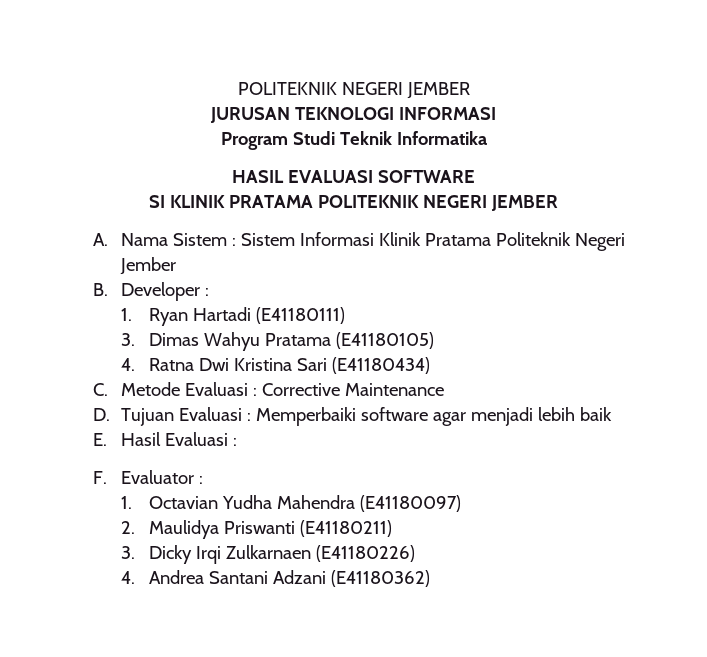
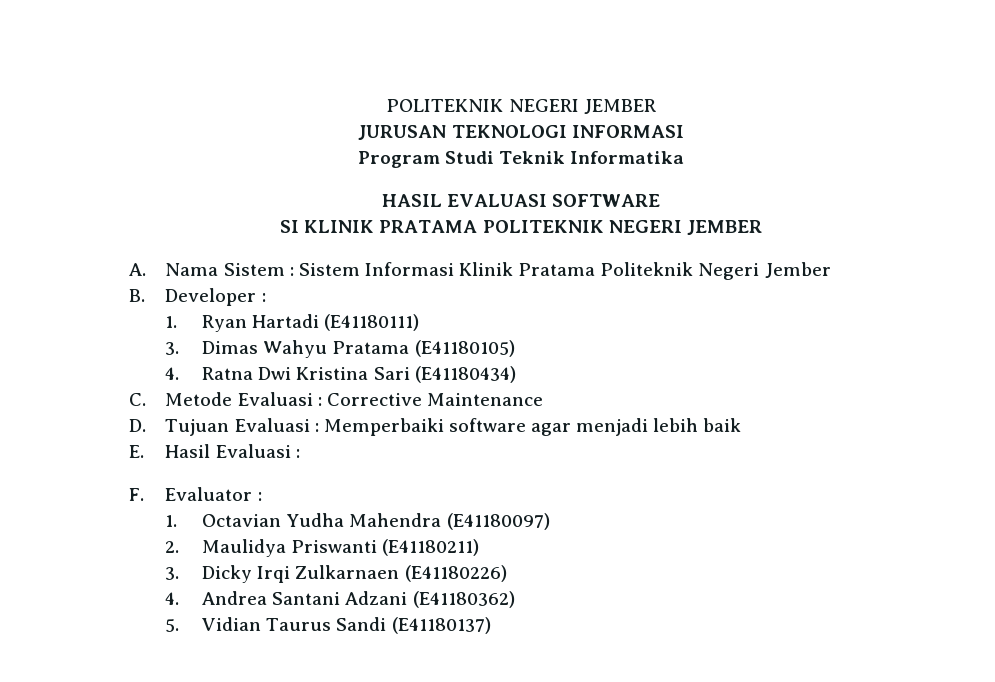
(431, 578) none -> [165,617,491,634] // 5. Vidian Taurus Sandi (E41180137)

